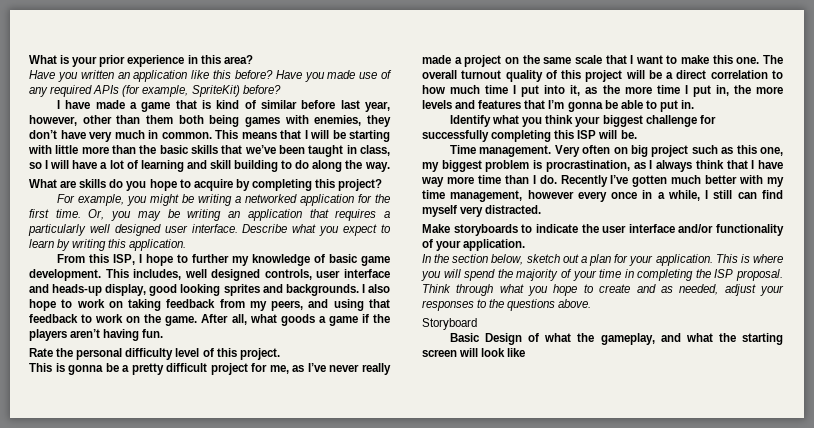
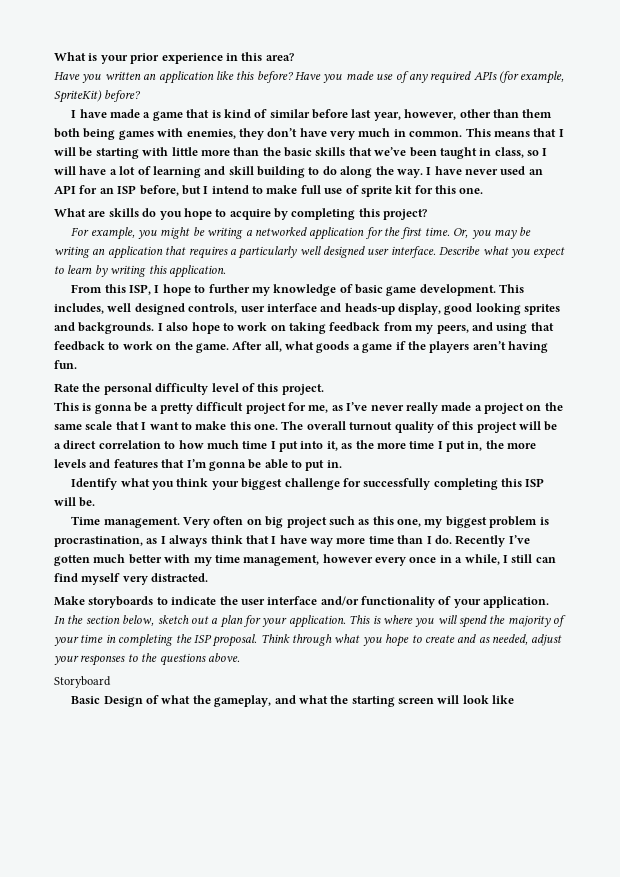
(390, 167) none -> [426,166,543,175] [54,185,484,197] I have never used an API for an ISP before, but I intend to make full use of sprite kit for this one.

